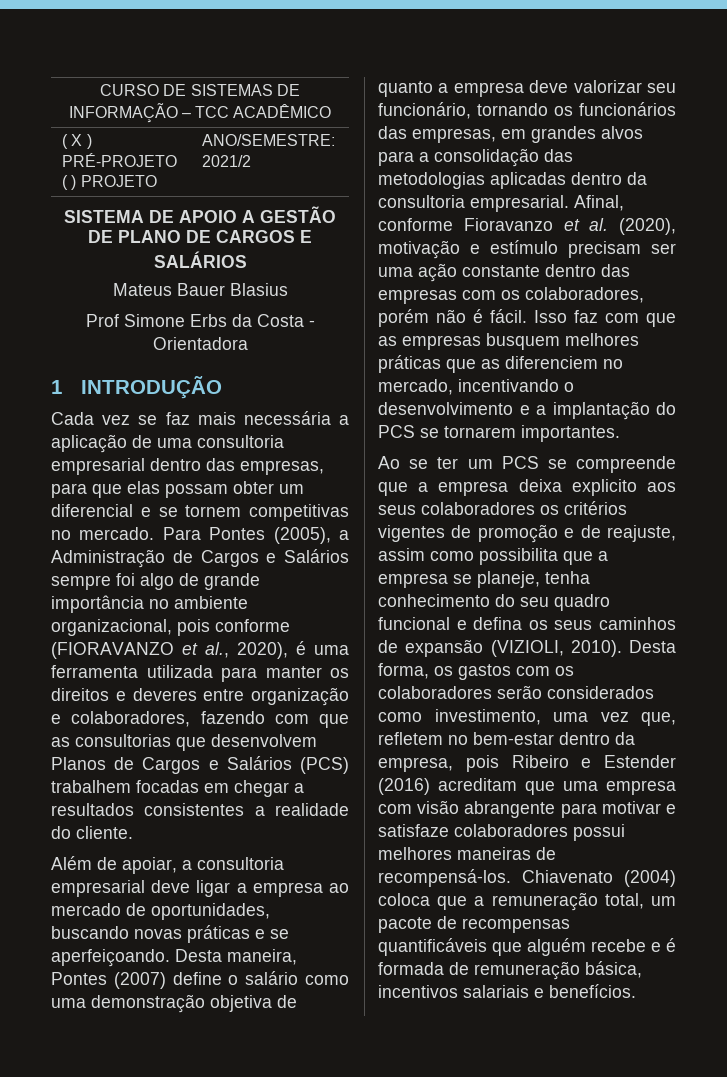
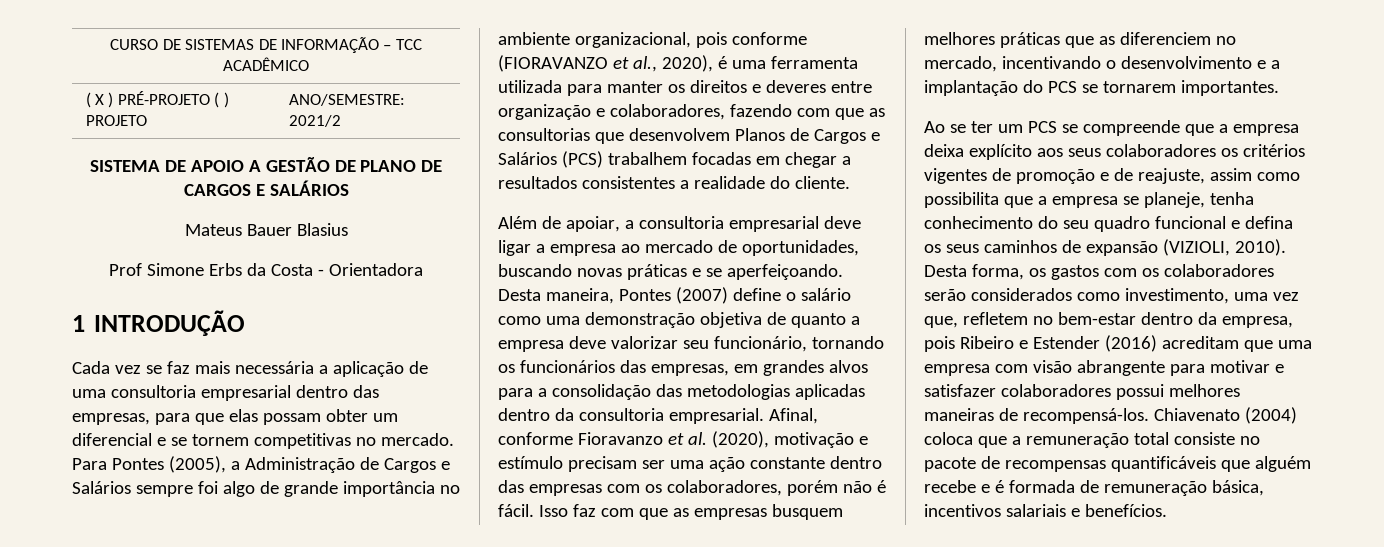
[571,479,637,496] explicito -> [968,144,1032,160] explícito
[378,824,449,837] satisfaze -> [924,384,996,397] satisfazer
[604,893,676,909] total, um -> [1133,432,1260,445] total consiste no

